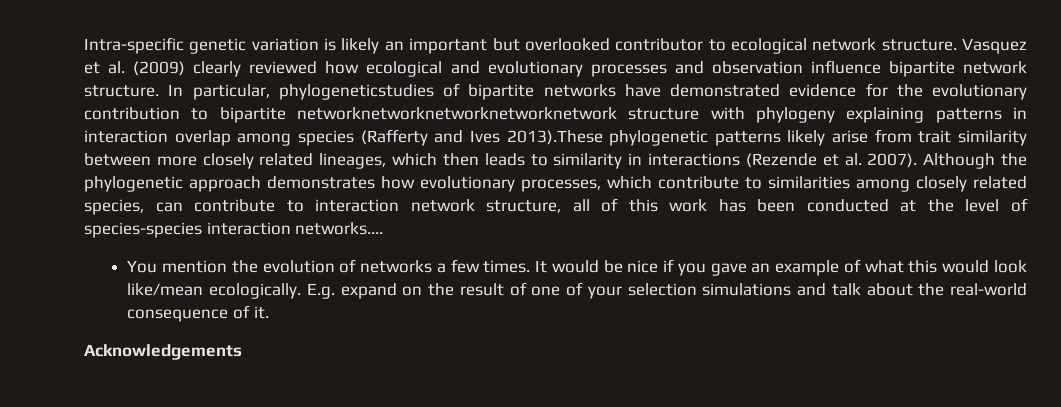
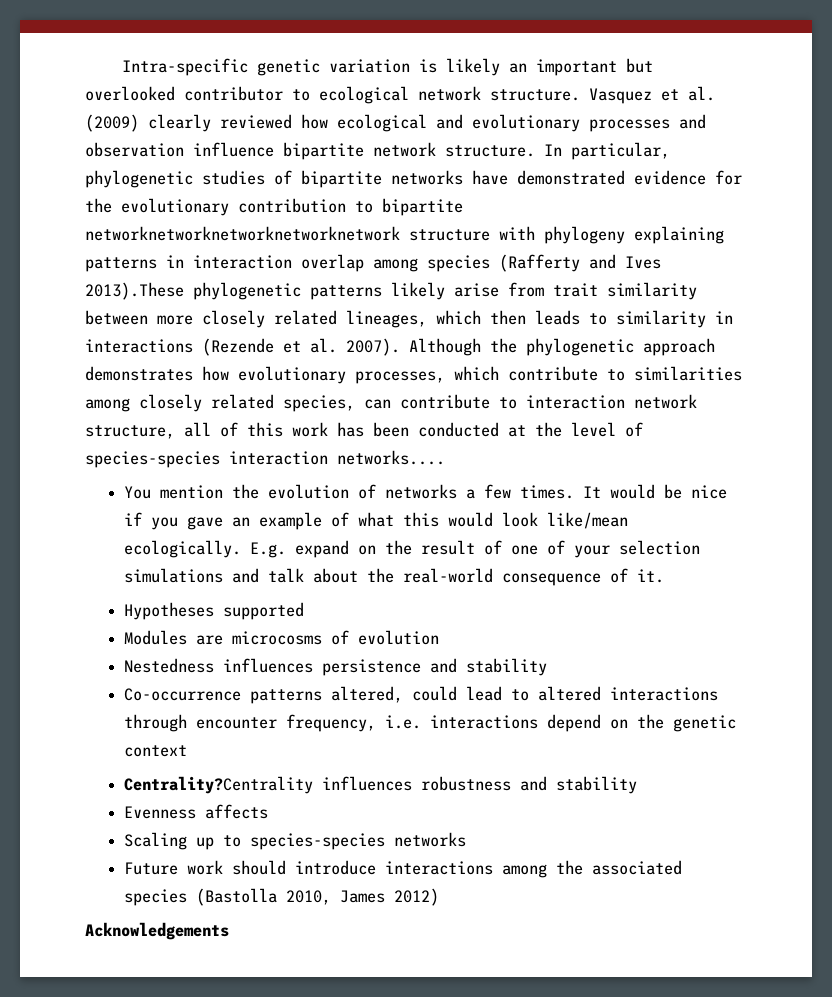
[278,84,434,100] phylogeneticstudies -> [85,170,265,188] phylogenetic studies
(269, 312) none -> [123,602,304,620] [123,630,439,645] [123,658,547,676] [123,686,718,704] [123,714,736,732] [123,745,187,757] [123,776,637,794] [123,804,268,819] [123,832,466,850] [123,860,682,878] [123,888,439,906] // Hypotheses supported // Modules are microcosms of evolution // Nestedness influences persistence and stability // Co-occurrence patterns altered, could lead to altered interactions through encounter frequency, i.e. interactions depend on the genetic context // Centrality?Centrality influences robustness and stability // Evenness affects // Scaling up to species-species networks // Future work should introduce interactions among the associated species (Bastolla 2010, James 2012)

